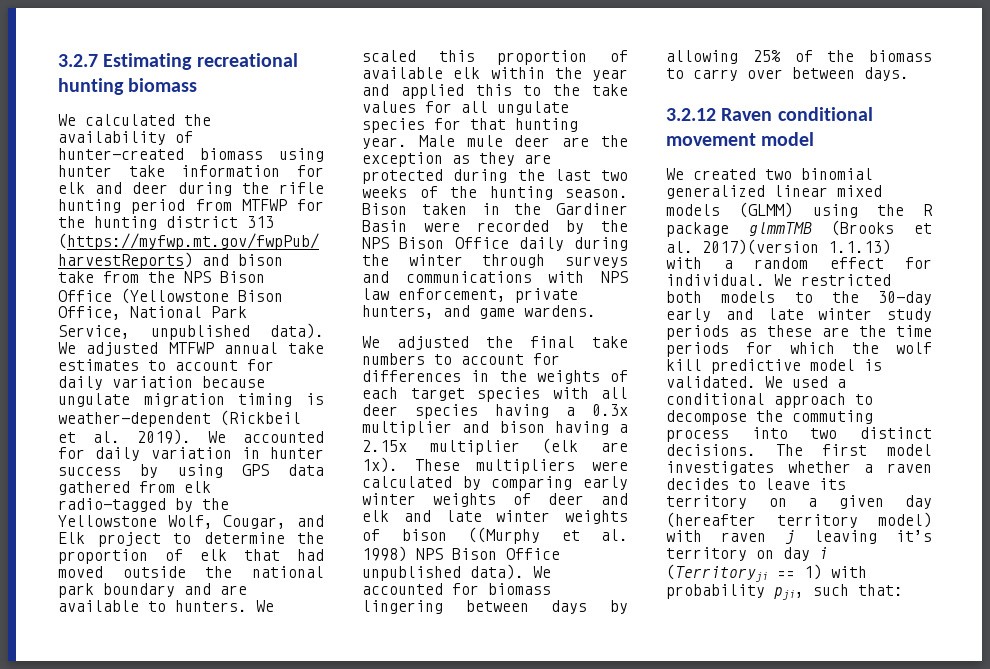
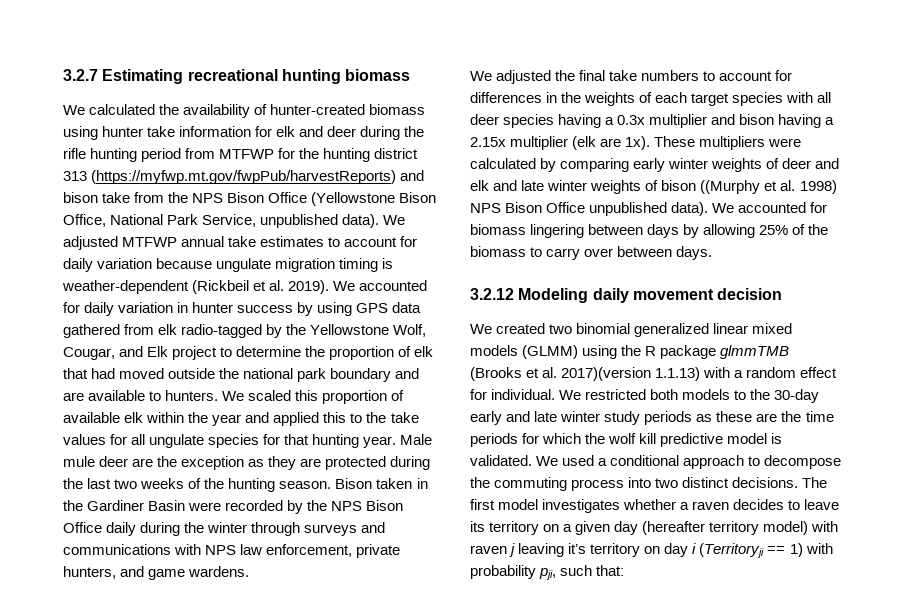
[721,107,873,121] [666,132,815,146] Raven conditional movement model -> [518,288,783,303] Modeling daily movement decision

